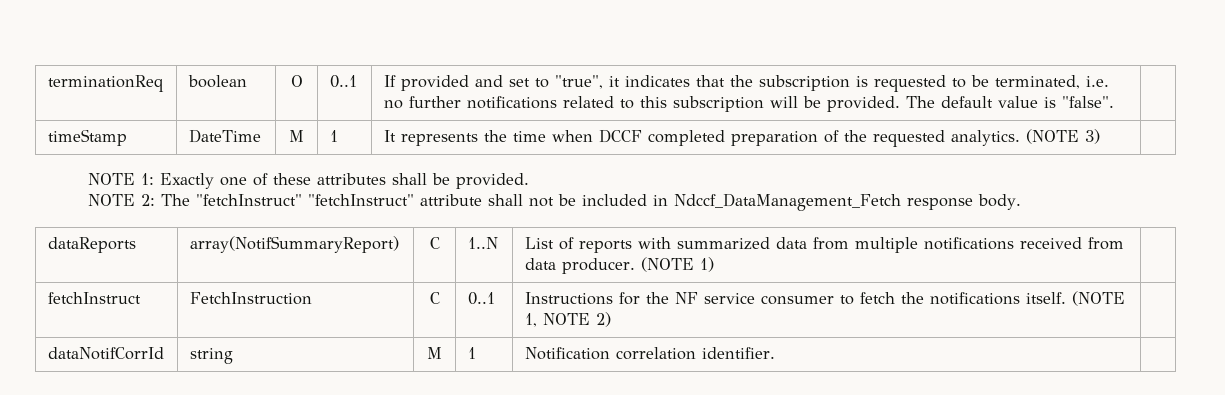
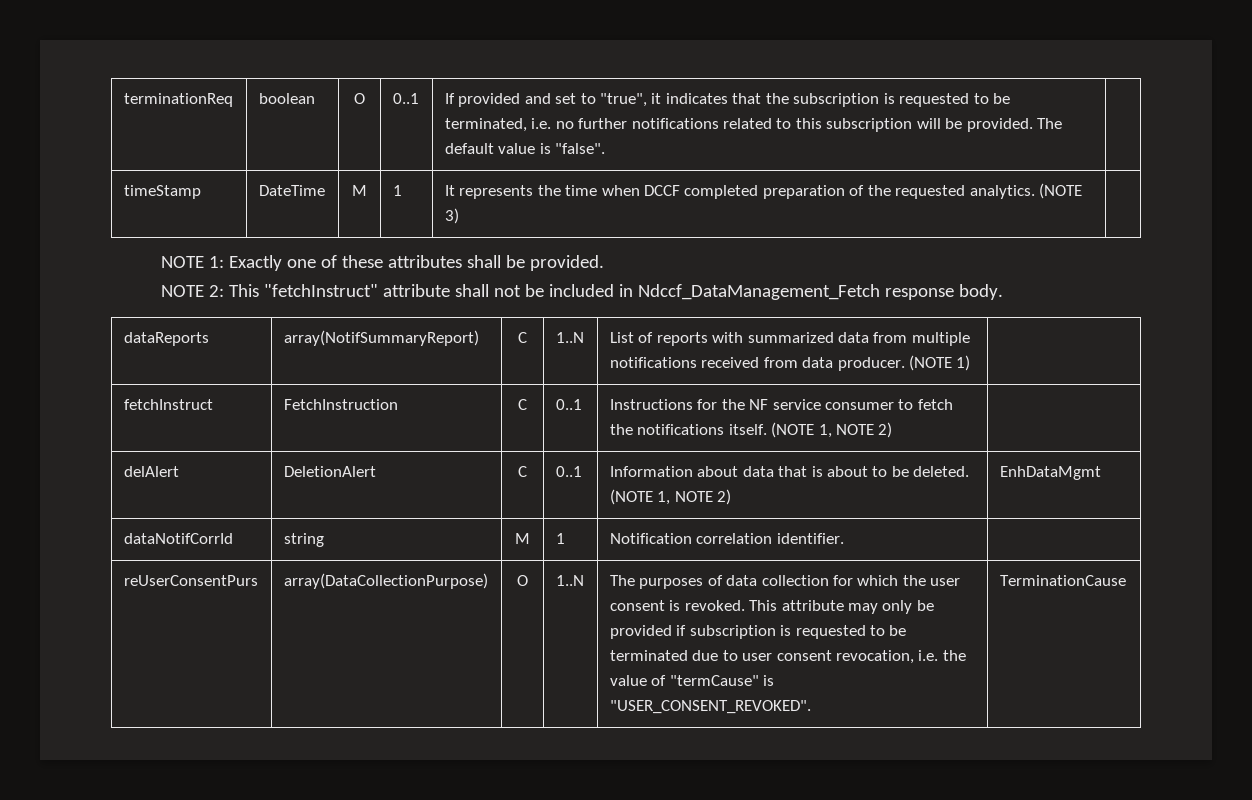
[161,194,303,206] The "fetchInstruct" -> [228,284,259,297] This
(611, 319) none -> [123,466,179,477] [283,466,376,477] [518,466,527,477] [555,466,582,477] [609,466,970,477] [609,489,732,505] [999,466,1101,480] // delAlert | DeletionAlert | C | 0..1 | Information about data that is about to be deleted. (NOTE 1, NOTE 2) | EnhDataMgmt
(775, 353) none -> [123,575,258,586] [283,573,488,589] [517,575,528,586] [555,575,584,586] [609,575,961,589] [609,600,934,614] [609,625,907,639] [609,650,966,664] [609,675,775,686] [609,700,811,714] [999,575,1126,586] // reUserConsentPurs | array(DataCollectionPurpose) | O | 1..N | The purposes of data collection for which the user consent is revoked. This attribute may only be provided if subscription is requested to be terminated due to user consent revocation, i.e. the value of "termCause" is "USER_CONSENT_REVOKED". | TerminationCause

